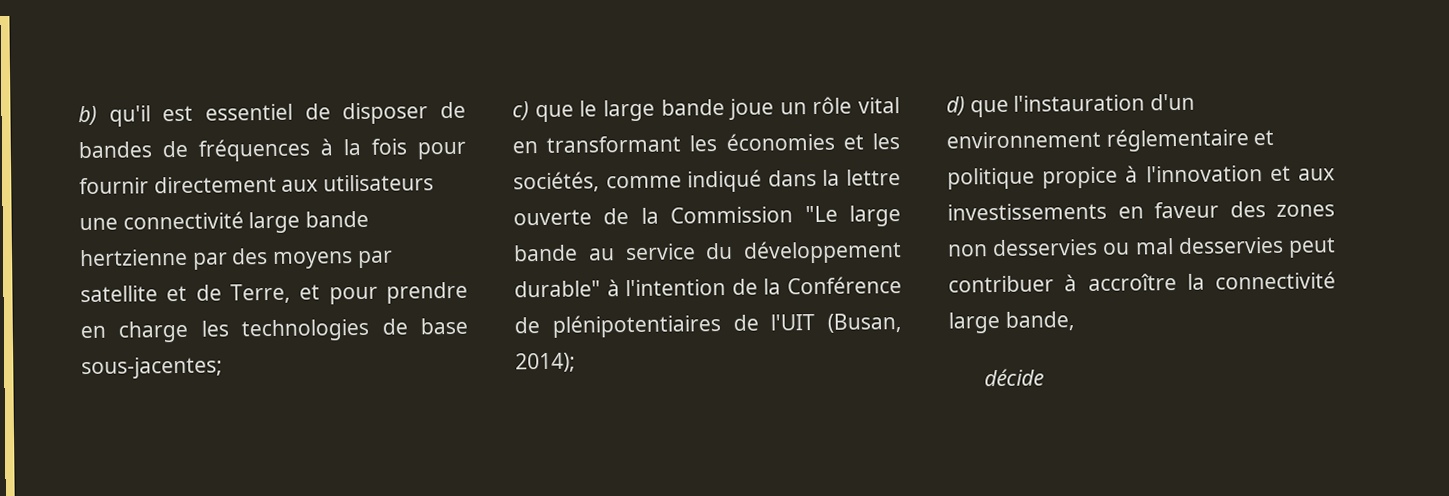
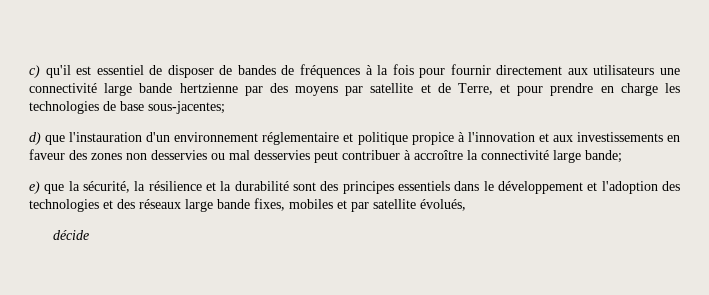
[78,105,97,126] b) -> [29,65,40,78] c)
[512,96,900,123] [512,132,900,154] [513,169,901,193] [513,205,901,227] [513,240,902,264] [514,276,902,298] [514,313,902,338] [515,352,576,373] // c) que le large bande joue un rôle vital en transformant les économies et les sociétés, comme indiqué dans la lettre ouverte de la Commission "Le large bande au service du développement durable" à l'intention de la Conférence de plénipotentiaires de l'UIT (Busan, 2014); -> (225, 107) none
[1004,311,1075,331] bande, -> [585,150,622,163] [29,181,680,194] [29,198,466,212] bande; // e) que la sécurité, la résilience et la durabilité sont des principes essentiels dans le développement et l'adoption des technologies et des réseaux large bande fixes, mobiles et par satellite évolués,

